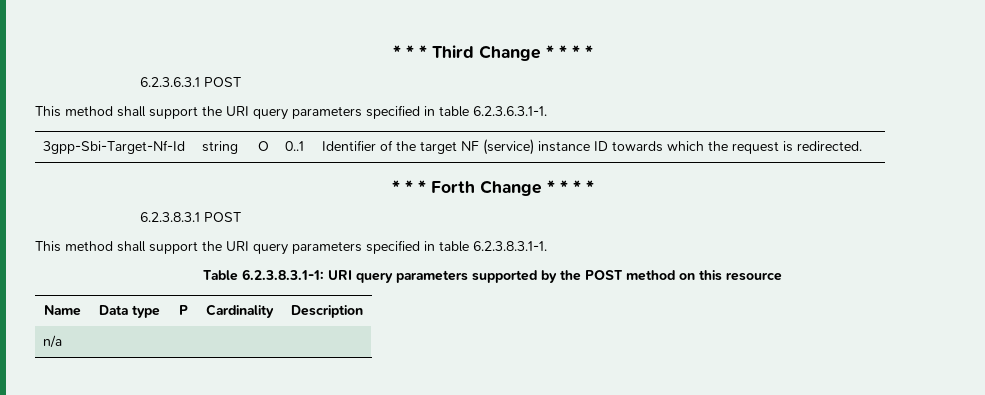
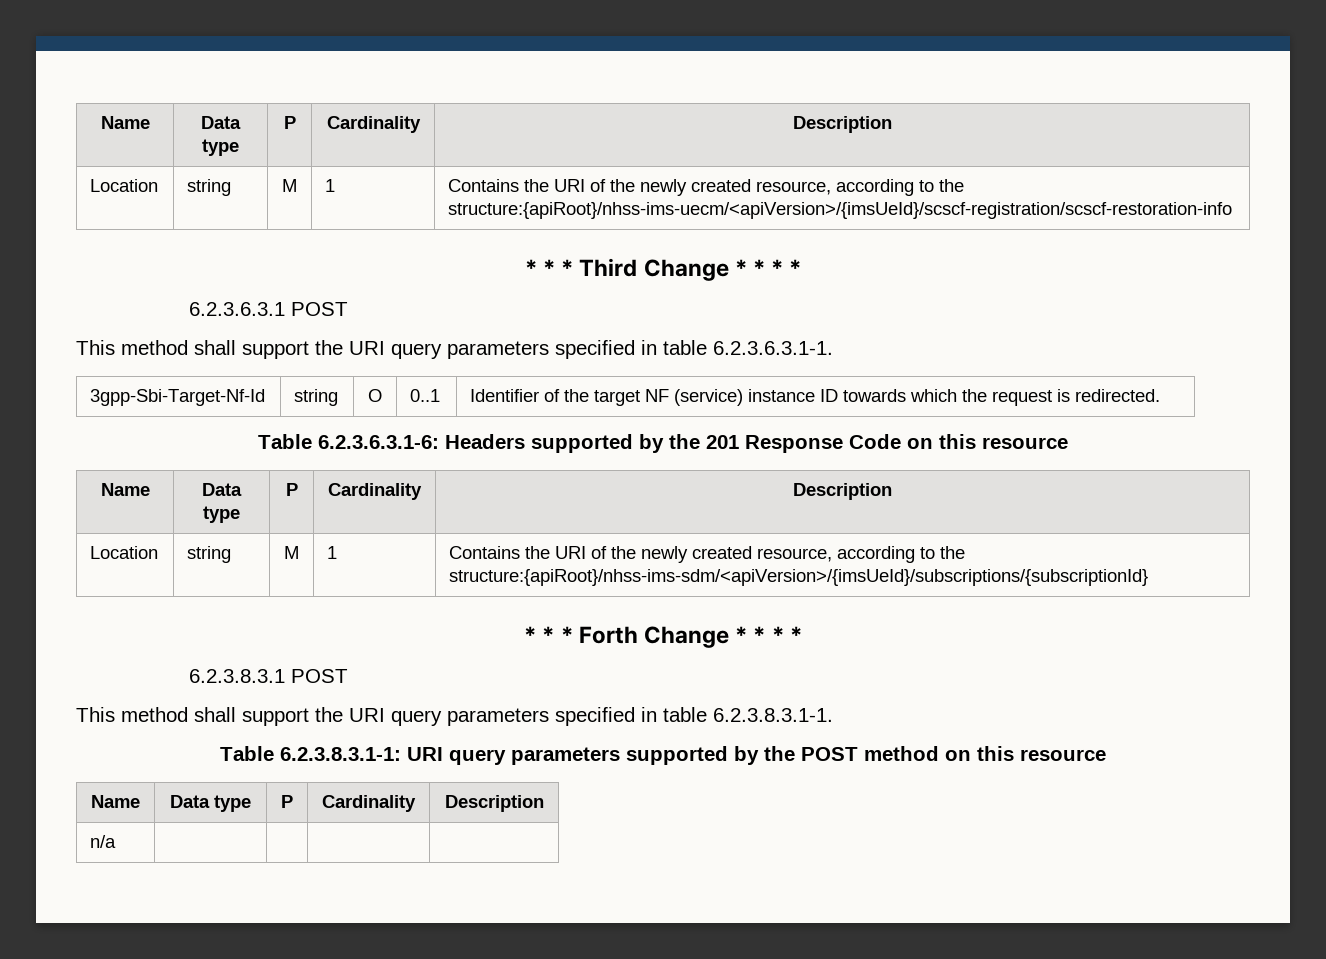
(392, 51) none -> [100,116,150,129] [201,116,241,129] [202,139,239,156] [283,116,296,129] [326,116,421,133] [792,116,892,133] [90,179,159,192] [187,179,232,196] [282,179,297,192] [325,179,336,192] [448,179,965,196] [448,202,1233,219] Name | Data type | P | Cardinality | Description // Location | string | M | 1 | Contains the URI of the newly created resource, according to the structure:{apiRoot}/nhss-ims-uecm/<apiVersion>/{imsUeId}/scscf-registration/scscf-restoration-info //
(863, 146) none -> [258,434,1068,453] [100,483,150,496] [202,483,242,496] [203,506,240,523] [285,483,298,496] [328,483,422,500] [793,483,893,500] [90,546,159,559] [187,546,232,563] [284,546,299,559] [327,546,338,559] [449,546,966,563] [449,569,1149,586] // Table 6.2.3.6.3.1-6: Headers supported by the 201 Response Code on this resource // Name | Data type | P | Cardinality | Description // Location | string | M | 1 | Contains the URI of the newly created resource, according to the structure:{apiRoot}/nhss-ims-sdm/<apiVersion>/{imsUeId}/subscriptions/{subscriptionId}

